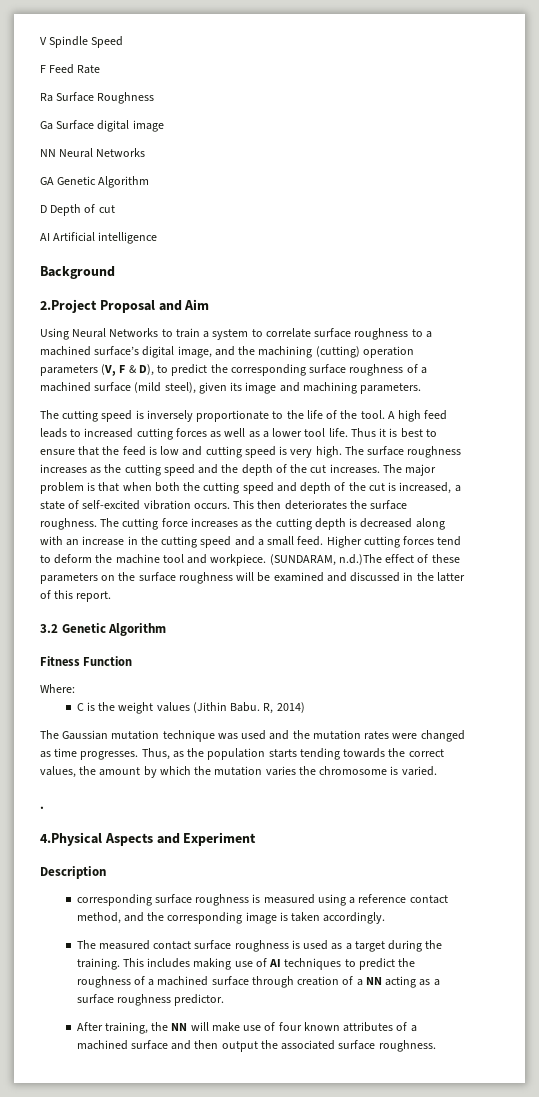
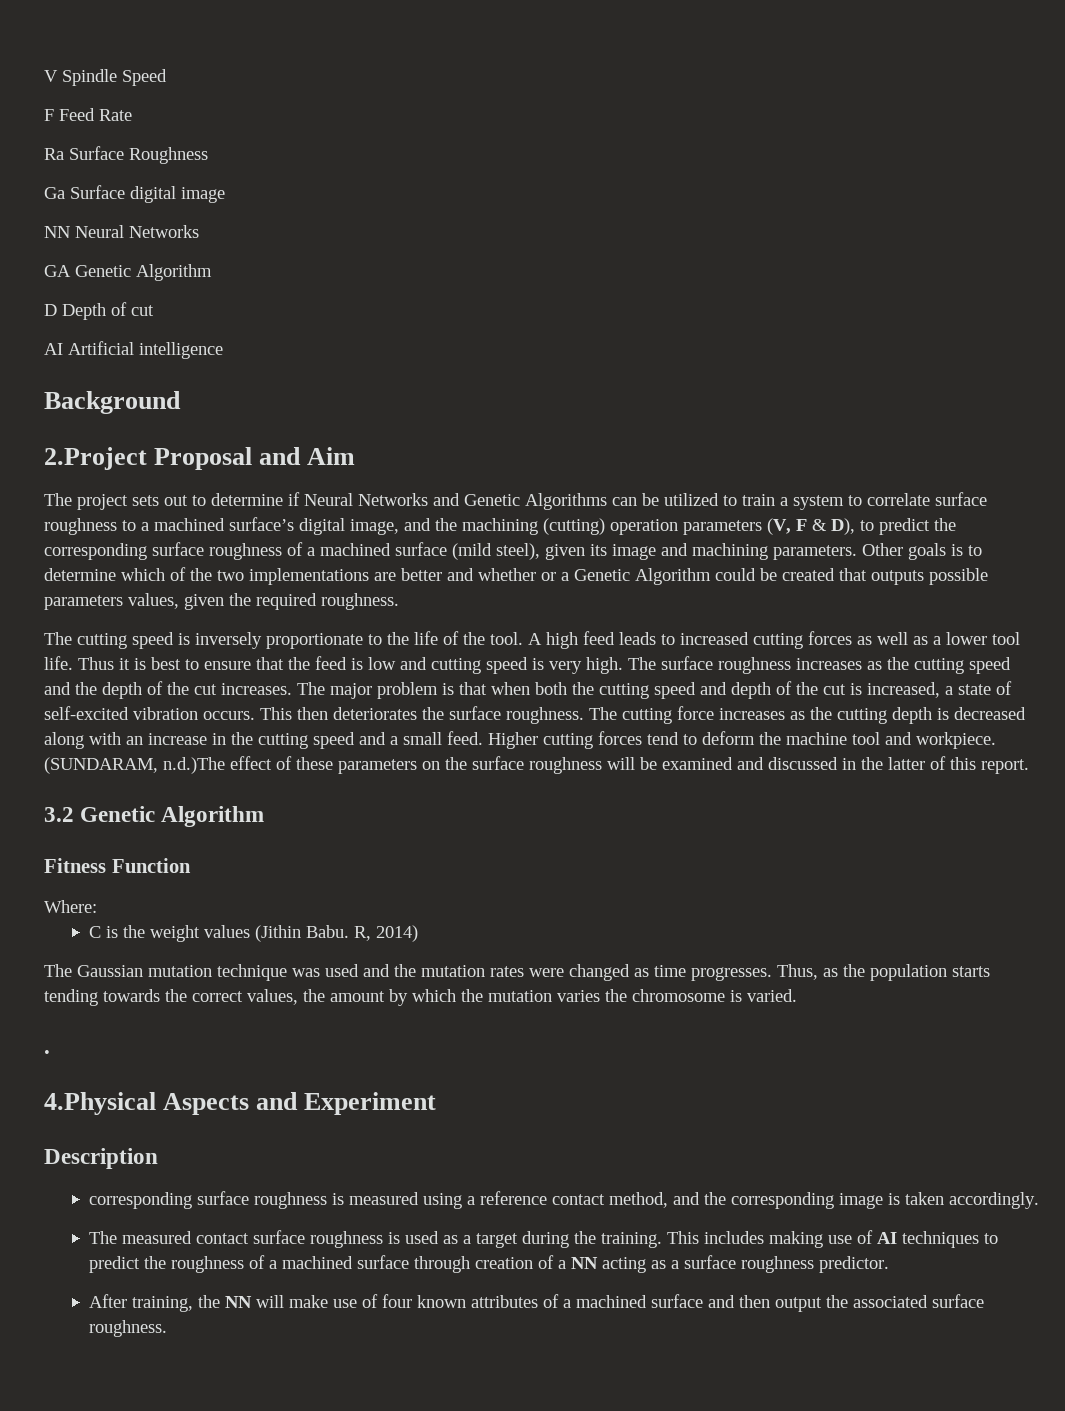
[40,328,159,340] Using Neural Networks -> [44,492,719,510] The project sets out to determine if Neural Networks and Genetic Algorithms can be utilized
(422, 388) none -> [862,543,982,560] [44,567,988,585] [44,593,399,610] Other goals is to determine which of the two implementations are better and whether or a Genetic Algorithm could be created that outputs possible parameters values, given the required roughness.

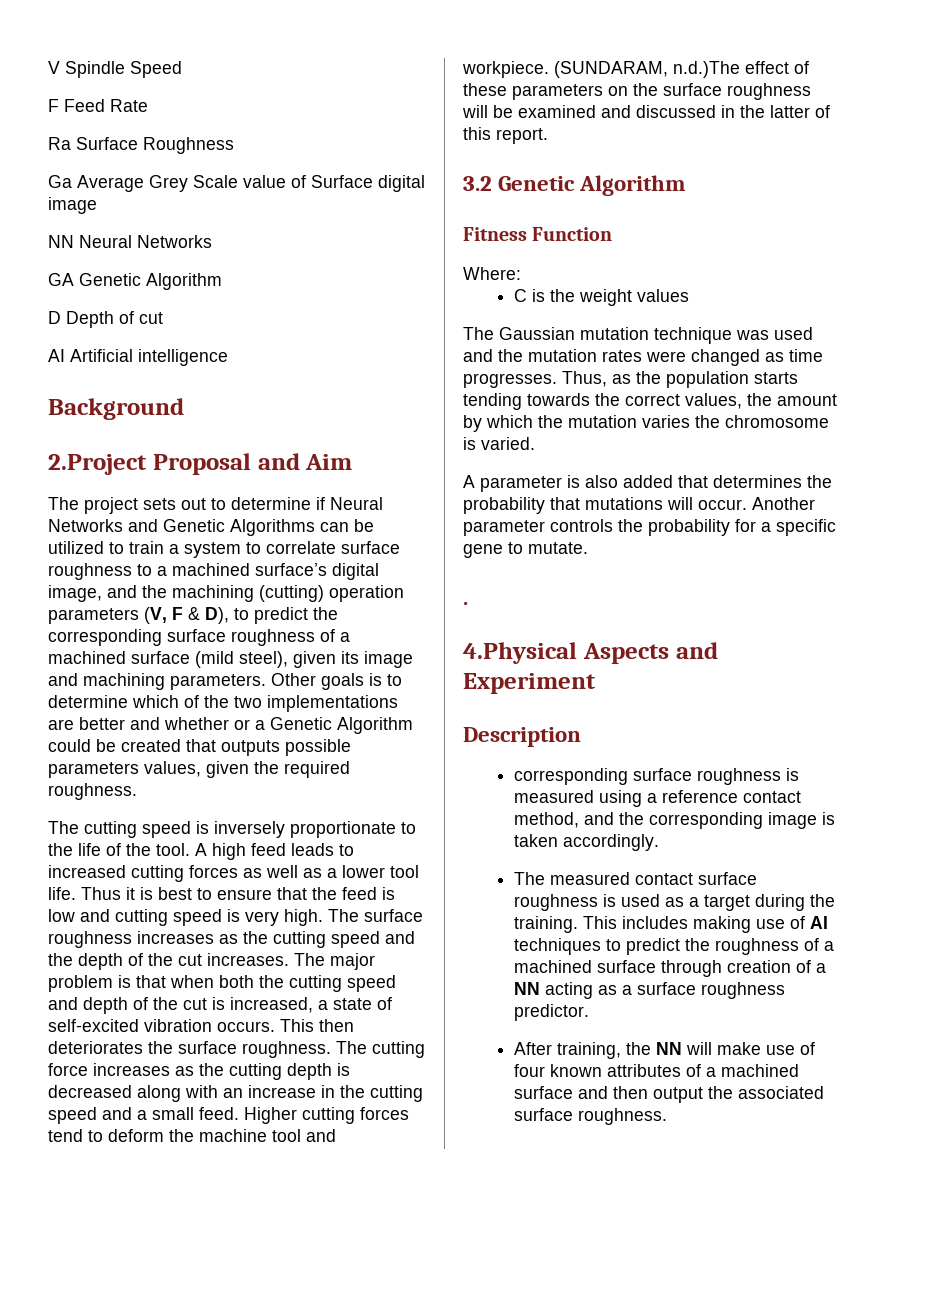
(65, 193) none -> [77,175,306,192] Average Grey Scale value of
[254,925,418,942] (Jithin Babu. R, 2014) -> (689, 295) none
(797, 995) none -> [463,475,832,492] [463,497,815,514] [463,519,836,536] [463,542,588,558] // A parameter is also added that determines the probability that mutations will occur. Another parameter controls the probability for a specific gene to mutate.

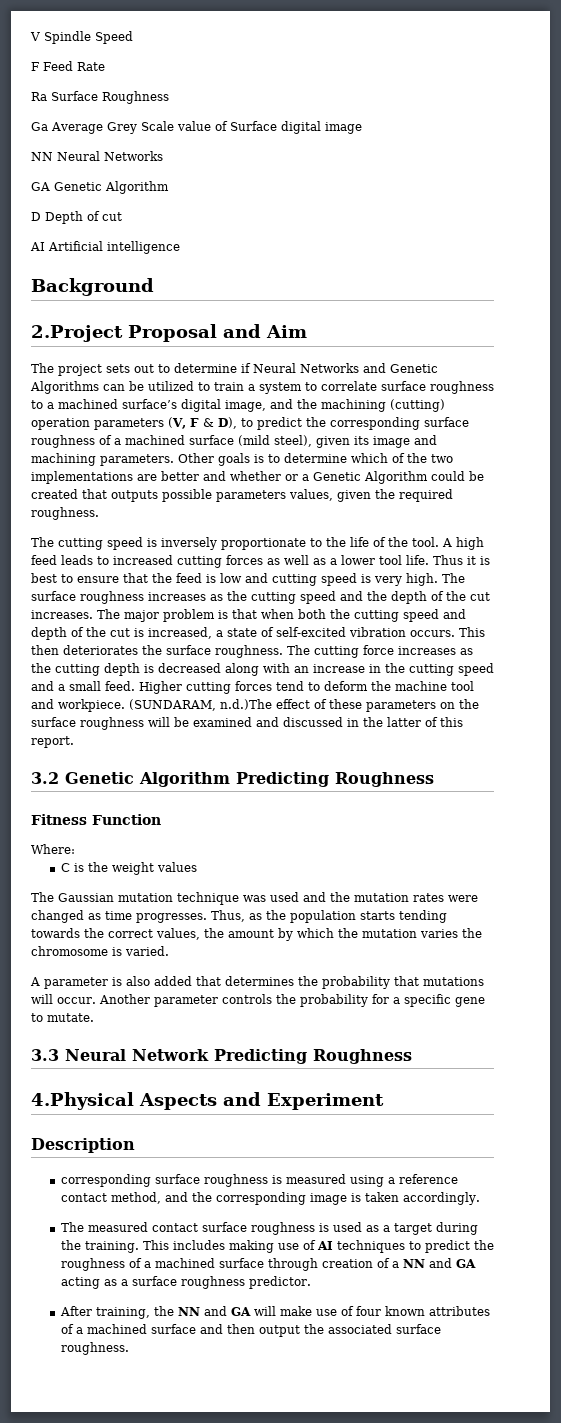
(687, 185) none -> [236,772,434,787] Predicting Roughness
[463,602,468,605] . -> [31,1049,412,1064] 3.3 Neural Network Predicting Roughness
(540, 988) none -> [428,1258,476,1268] and GA
(682, 1048) none -> [203,1306,251,1316] and GA

